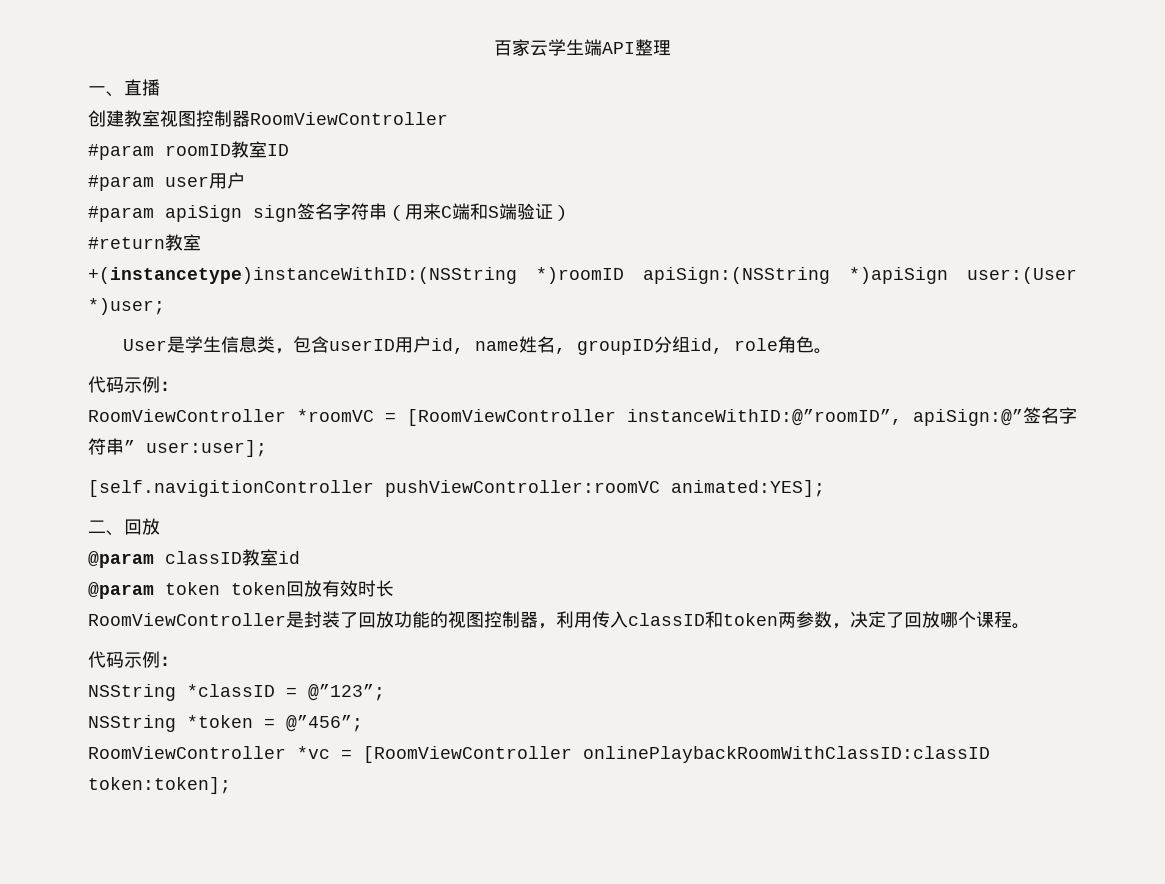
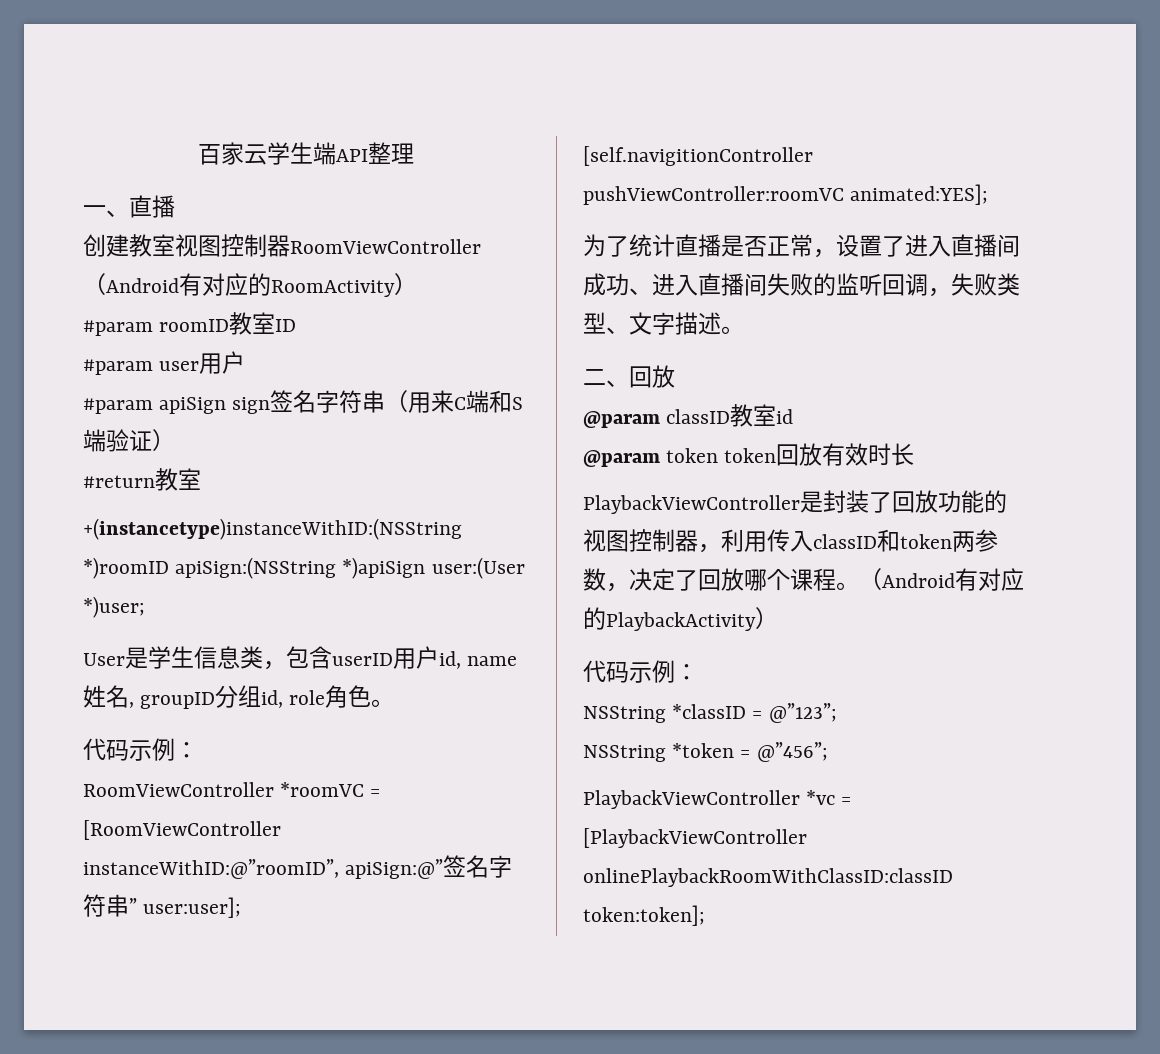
(448, 118) none -> [83,273,417,297] （Android有对应的RoomActivity）
(825, 488) none -> [583,234,1020,258] [583,273,1020,297] [583,312,744,335] // 为了统计直播是否正常，设置了进入直播间成功、进入直播间失败的监听回调，失败类型、文字描述。
[88,613,286,626] RoomViewController -> [583,495,800,514] PlaybackViewController
(1030, 626) none -> [859,568,1024,591] [583,607,778,631] （Android有对应的PlaybackActivity）
[88,746,286,759] RoomViewController -> [583,790,800,809] PlaybackViewController
[363,746,572,763] [RoomViewController -> [583,828,807,848] [PlaybackViewController

